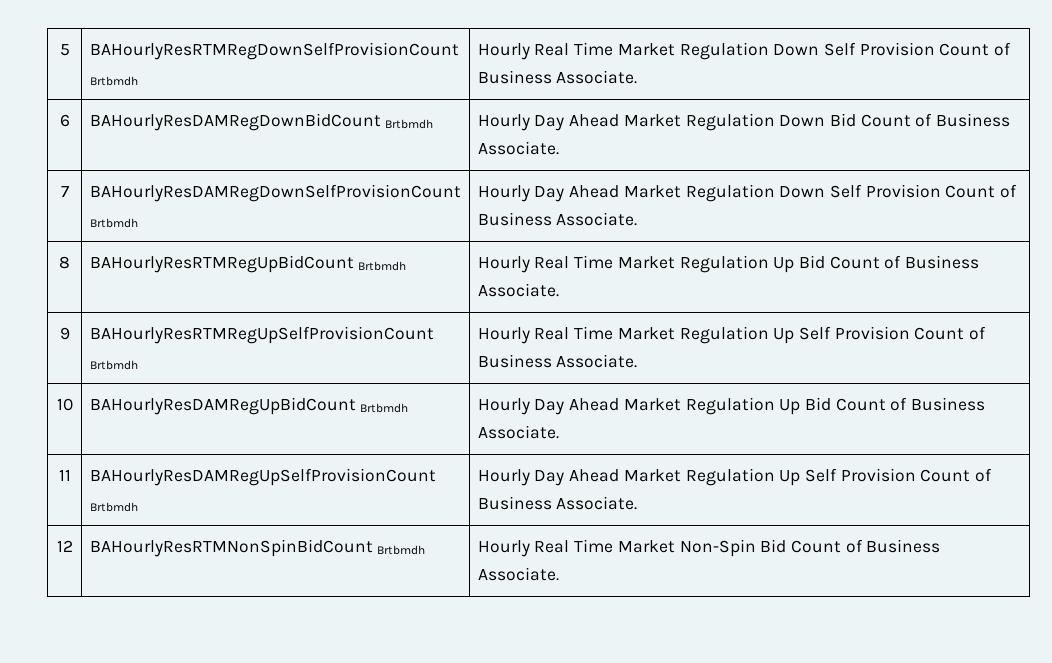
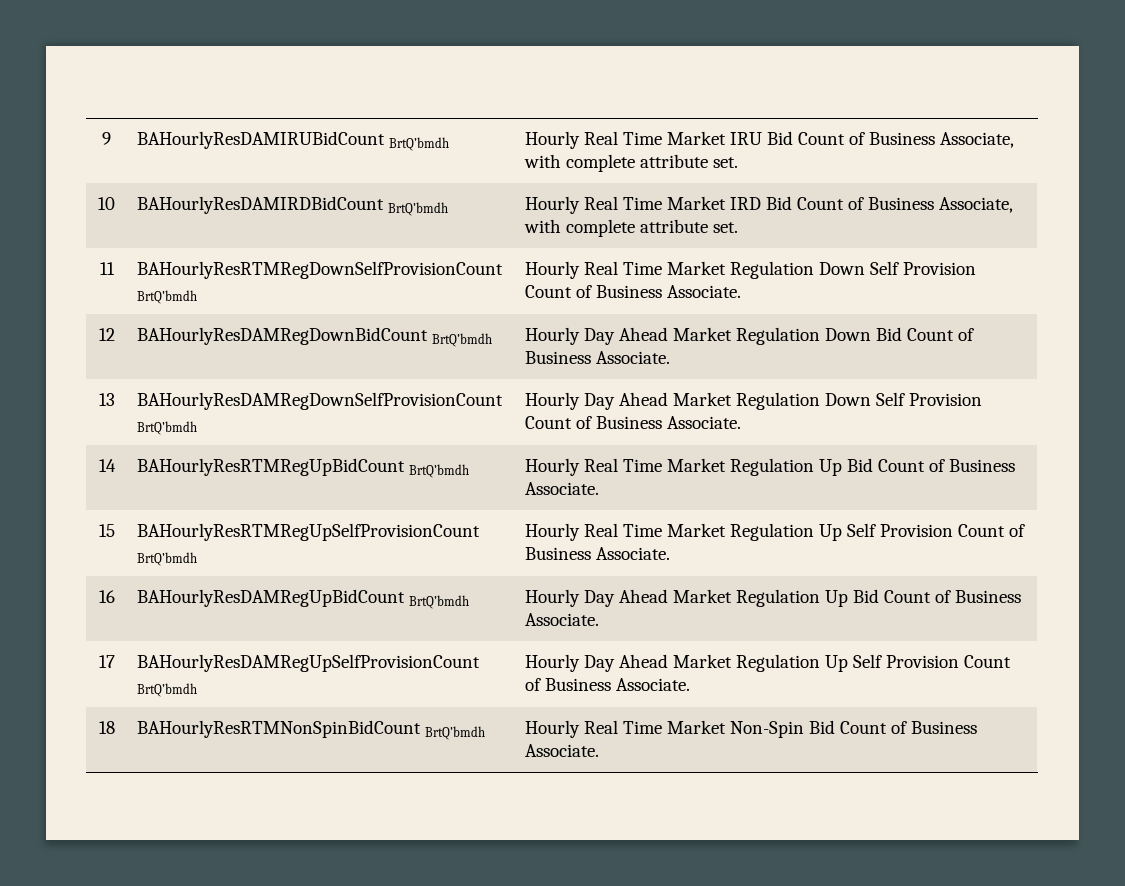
[59,44,70,56] 5 -> [102,132,111,145] [137,131,450,151] [525,131,1014,149] [524,154,739,172] [98,197,115,210] [137,196,449,216] [525,196,1013,214] [524,219,739,237] [99,262,115,275] 9 | BAHourlyResDAMIRUBidCount BrtQ’bmdh | Hourly Real Time Market IRU Bid Count of Business Associate, with complete attribute set. // 10 | BAHourlyResDAMIRDBidCount BrtQ’bmdh | Hourly Real Time Market IRD Bid Count of Business Associate, with complete attribute set. // 11
[89,76,138,86] Brtbmdh -> [137,290,198,304] BrtQ’bmdh
[59,114,70,127] 6 -> [98,328,115,341] 12
[385,119,434,129] Brtbmdh -> [432,333,493,347] BrtQ’bmdh
[60,186,69,197] 7 -> [98,393,115,406] 13
[89,218,138,228] Brtbmdh -> [137,421,198,435] BrtQ’bmdh
[59,256,70,269] 8 -> [98,459,116,472] 14
[358,261,407,271] Brtbmdh -> [409,464,470,478] BrtQ’bmdh
[59,327,70,340] 9 -> [98,524,115,537] 15
[89,360,138,370] Brtbmdh -> [137,552,198,566] BrtQ’bmdh
[56,398,73,411] 10 -> [98,590,115,603] 16
[360,403,409,413] Brtbmdh -> [409,595,470,609] BrtQ’bmdh
[58,469,71,481] 11 -> [98,655,115,668] 17
[89,502,138,512] Brtbmdh -> [137,683,198,697] BrtQ’bmdh
[56,540,73,552] 12 -> [98,721,115,734] 18
[377,545,426,555] Brtbmdh -> [425,726,486,740] BrtQ’bmdh

